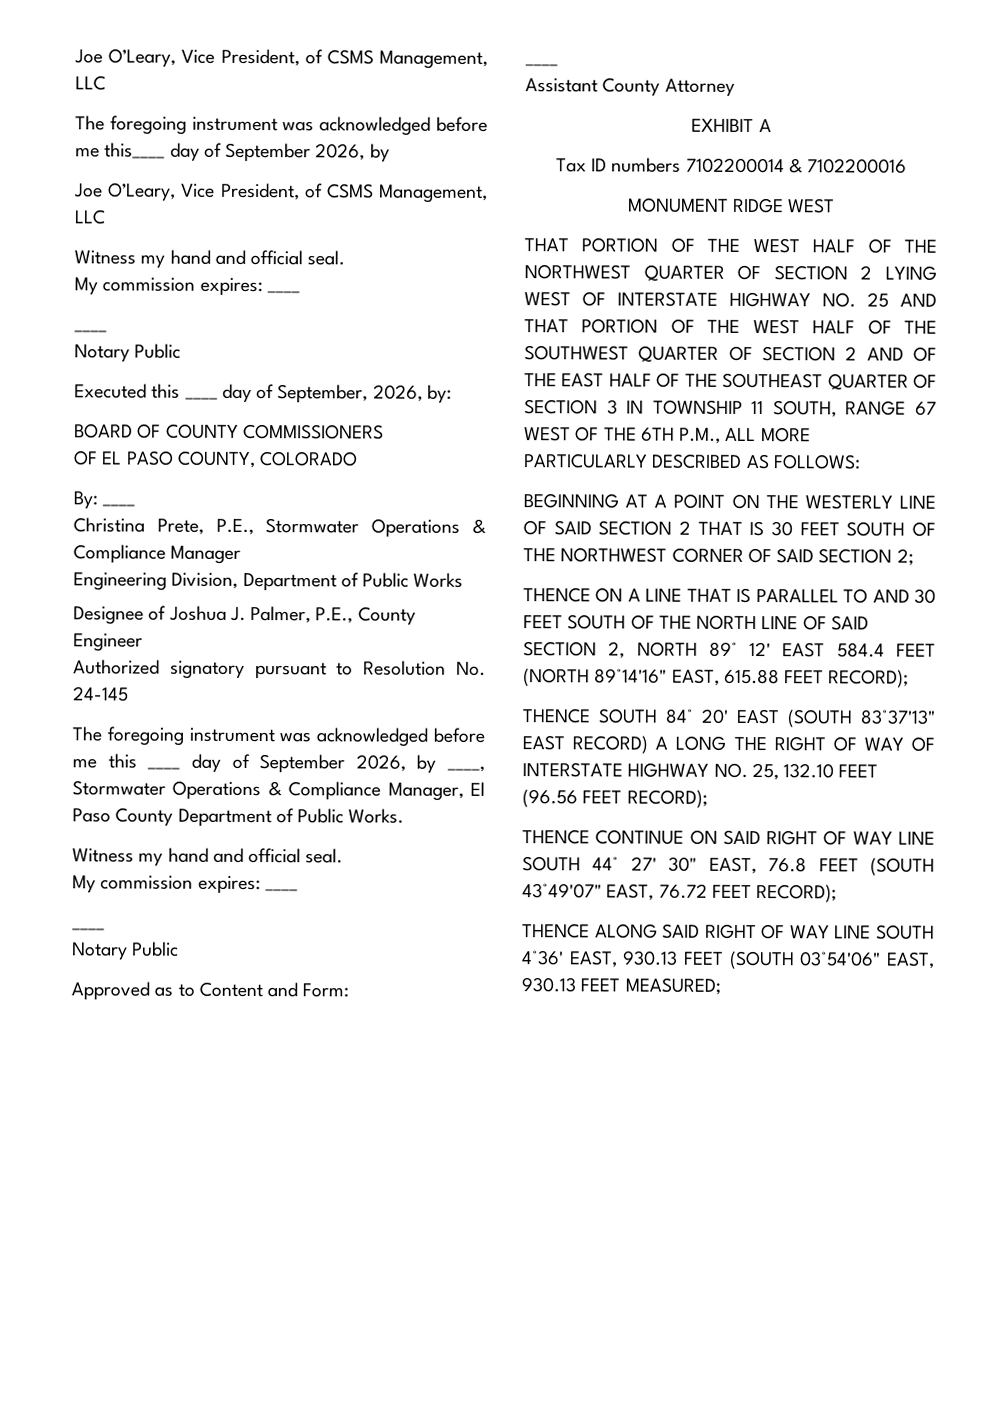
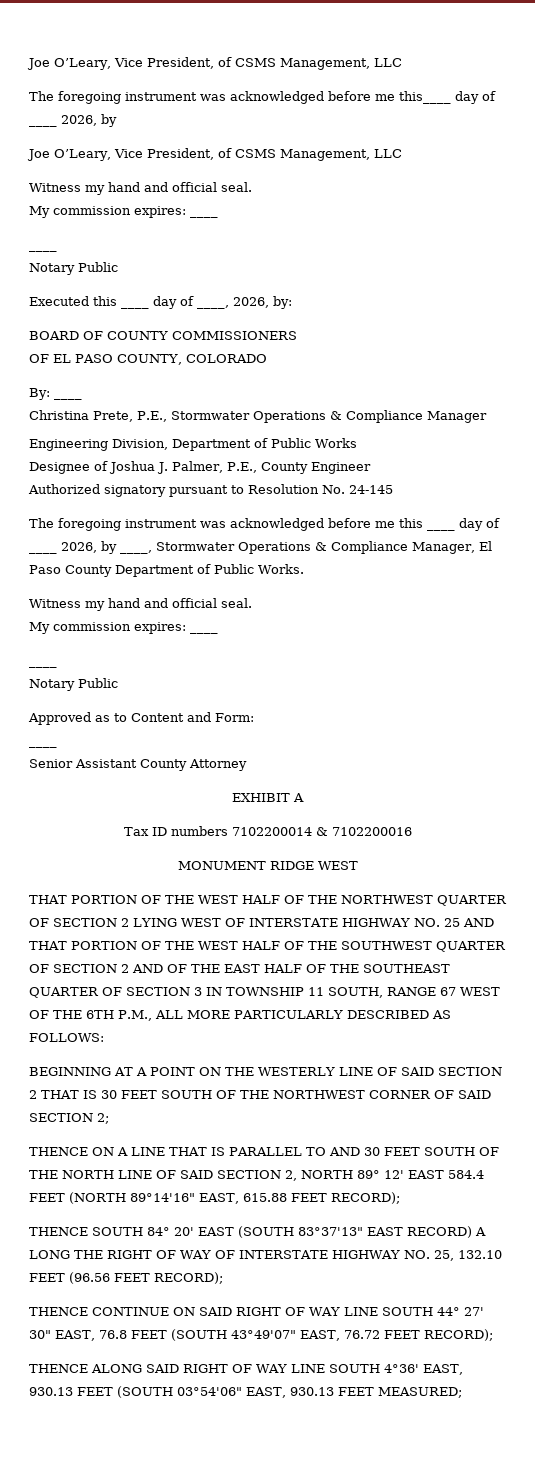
[225,142,312,163] September -> [29,124,57,127] ____
[277,384,369,404] September, -> [197,305,229,309] ____,
[259,754,346,774] September -> [29,551,57,554] ____
(558, 65) none -> [29,759,73,768] Senior

